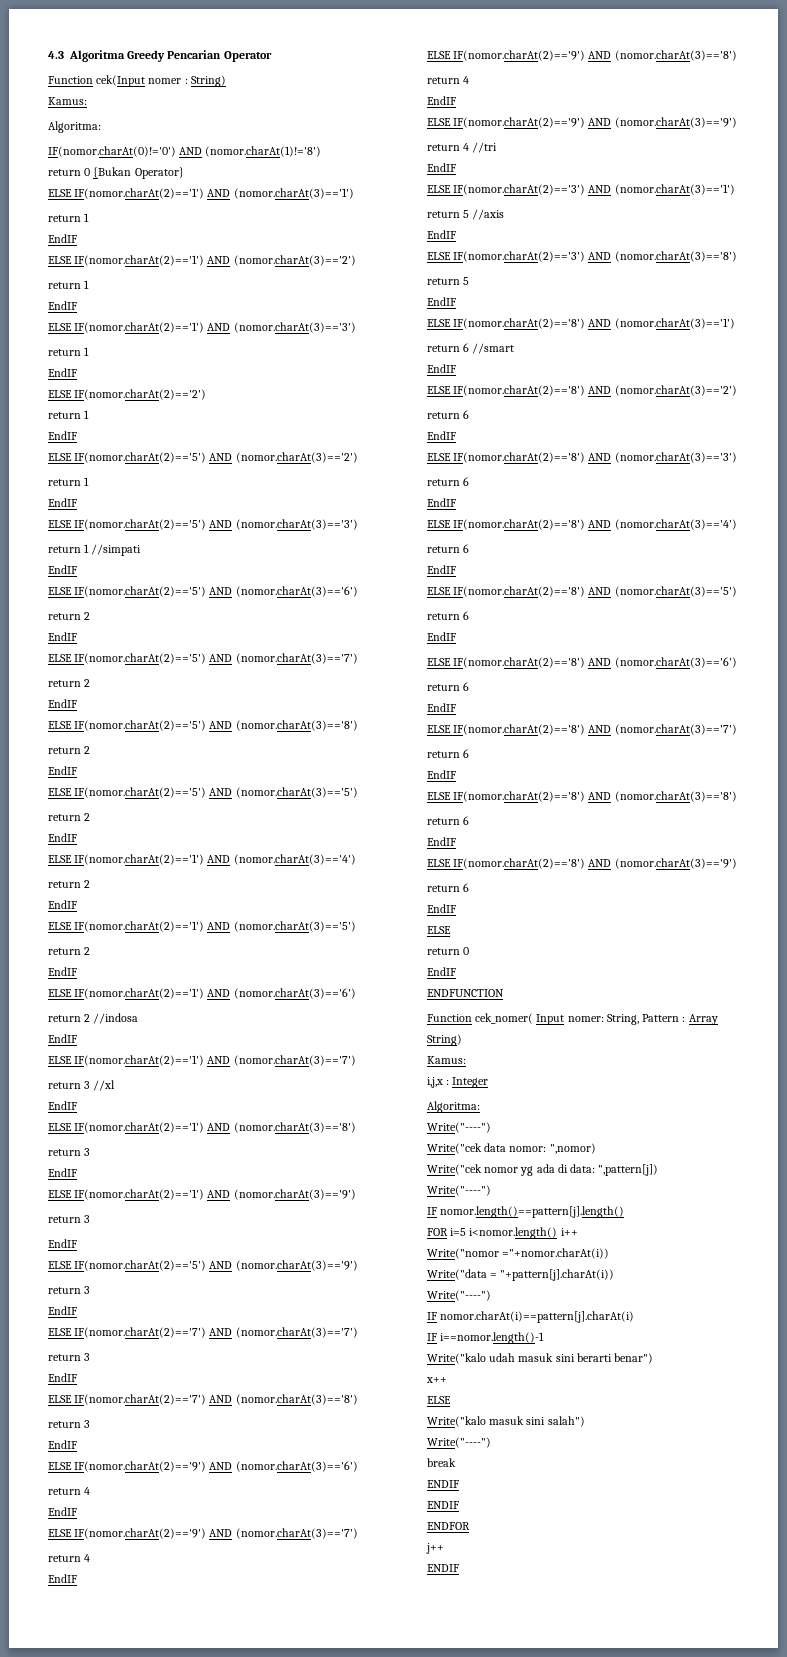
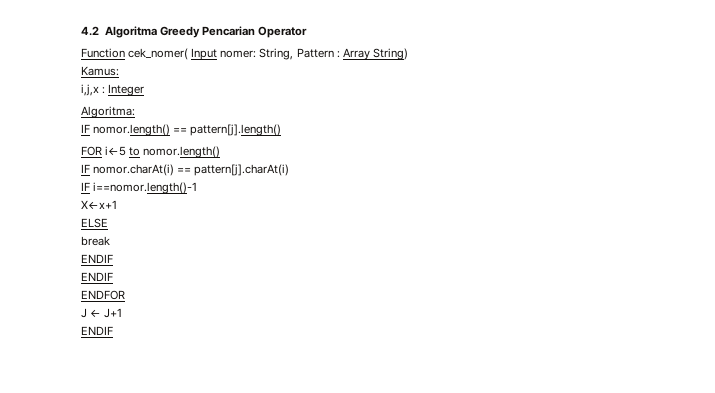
[47,51,64,59] 4.3 -> [80,26,99,36] 4.2
[47,75,226,87] [47,97,87,105] [47,121,101,133] [47,146,322,157] [47,167,184,179] [47,188,354,199] [47,213,90,222] [47,234,77,243] [47,255,356,266] [47,280,90,289] [47,301,77,310] [47,322,356,333] [47,347,90,356] [47,368,77,377] [47,389,207,400] [47,410,90,419] [47,431,77,440] [47,452,358,463] [47,477,90,486] [47,498,77,507] [47,519,358,530] [47,544,142,556] [47,565,77,574] [47,586,358,597] [47,612,91,620] [47,632,77,641] [47,653,358,664] [47,679,91,687] [47,699,77,708] [47,720,358,731] [47,746,91,754] [47,766,77,775] [47,787,358,798] [47,813,91,821] [47,833,77,842] [47,854,356,865] [47,880,91,888] [47,900,77,909] [47,921,356,932] [47,947,91,955] [47,967,77,976] [47,988,356,999] [47,1013,139,1024] [47,1034,77,1043] [47,1055,356,1066] [47,1080,116,1091] [47,1101,77,1110] [47,1122,356,1133] [47,1148,91,1156] [47,1168,77,1177] [47,1189,356,1200] [47,1215,91,1223] [47,1239,77,1248] [47,1260,358,1271] [47,1286,91,1294] [47,1306,77,1315] [47,1327,358,1338] [47,1353,91,1361] [47,1373,77,1382] [47,1394,358,1405] [47,1420,91,1428] [47,1440,77,1449] [47,1461,358,1472] [47,1487,91,1495] [47,1507,77,1516] [47,1528,358,1539] [47,1554,91,1562] [47,1574,77,1583] [426,50,737,61] [426,76,470,84] [426,96,456,105] [426,117,737,128] [426,142,498,153] [426,163,456,172] [426,184,735,195] [426,209,505,220] [426,230,456,239] [426,251,737,262] [426,277,470,285] [426,297,456,306] [426,318,735,329] [426,343,515,354] [426,364,456,373] [426,385,737,396] [426,410,470,419] [426,431,456,440] [426,452,737,463] [426,477,470,486] [426,498,456,507] [426,519,737,530] [426,544,470,553] [426,565,456,574] [426,586,737,597] [426,611,470,620] [426,632,456,641] [426,657,737,668] [426,682,470,691] [426,703,456,712] [426,724,737,735] [426,749,470,758] [426,770,456,779] [426,791,737,802] [426,816,470,825] [426,837,456,846] [426,858,737,869] [426,883,470,892] [426,904,456,913] [426,926,451,934] [426,947,470,955] [426,967,456,976] [426,989,504,997] // Function cek(Input nomer : String) // Kamus: // Algoritma: // IF(nomor.charAt(0)!='0') AND (nomor.charAt(1)!='8') // return 0 {Bukan Operator} // ELSE IF(nomor.charAt(2)=='1') AND (nomor.charAt(3)=='1') // return 1 // EndIF // ELSE IF(nomor.charAt(2)=='1') AND (nomor.charAt(3)=='2') // return 1 // EndIF // ELSE IF(nomor.charAt(2)=='1') AND (nomor.charAt(3)=='3') // return 1 // EndIF // ELSE IF(nomor.charAt(2)=='2') // return 1 // EndIF // ELSE IF(nomor.charAt(2)=='5') AND (nomor.charAt(3)=='2') // return 1 // EndIF // ELSE IF(nomor.charAt(2)=='5') AND (nomor.charAt(3)=='3') // return 1 //simpati // EndIF // ELSE IF(nomor.charAt(2)=='5') AND (nomor.charAt(3)=='6') // return 2 // EndIF // ELSE IF(nomor.charAt(2)=='5') AND (nomor.charAt(3)=='7') // return 2 // EndIF // ELSE IF(nomor.charAt(2)=='5') AND (nomor.charAt(3)=='8') // return 2 // EndIF // ELSE IF(nomor.charAt(2)=='5') AND (nomor.charAt(3)=='5') // return 2 // EndIF // ELSE IF(nomor.charAt(2)=='1') AND (nomor.charAt(3)=='4') // return 2 // EndIF // ELSE IF(nomor.charAt(2)=='1') AND (nomor.charAt(3)=='5') // return 2 // EndIF // ELSE IF(nomor.charAt(2)=='1') AND (nomor.charAt(3)=='6') // return 2 //indosa // EndIF // ELSE IF(nomor.charAt(2)=='1') AND (nomor.charAt(3)=='7') // return 3 //xl // EndIF // ELSE IF(nomor.charAt(2)=='1') AND (nomor.charAt(3)=='8') // return 3 // EndIF // ELSE IF(nomor.charAt(2)=='1') AND (nomor.charAt(3)=='9') // return 3 // EndIF // ELSE IF(nomor.charAt(2)=='5') AND (nomor.charAt(3)=='9') // return 3 // EndIF // ELSE IF(nomor.charAt(2)=='7') AND (nomor.charAt(3)=='7') // return 3 // EndIF // ELSE IF(nomor.charAt(2)=='7') AND (nomor.charAt(3)=='8') // return 3 // EndIF // ELSE IF(nomor.charAt(2)=='9') AND (nomor.charAt(3)=='6') // return 4 // EndIF // ELSE IF(nomor.charAt(2)=='9') AND (nomor.charAt(3)=='7') // return 4 // EndIF // ELSE IF(nomor.charAt(2)=='9') AND (nomor.charAt(3)=='8') // return 4 // EndIF // ELSE IF(nomor.charAt(2)=='9') AND (nomor.charAt(3)=='9') // return 4 //tri // EndIF // ELSE IF(nomor.charAt(2)=='3') AND (nomor.charAt(3)=='1') // return 5 //axis // EndIF // ELSE IF(nomor.charAt(2)=='3') AND (nomor.charAt(3)=='8') // return 5 // EndIF // ELSE IF(nomor.charAt(2)=='8') AND (nomor.charAt(3)=='1') // return 6 //smart // EndIF // ELSE IF(nomor.charAt(2)=='8') AND (nomor.charAt(3)=='2') // return 6 // EndIF // ELSE IF(nomor.charAt(2)=='8') AND (nomor.charAt(3)=='3') // return 6 // EndIF // ELSE IF(nomor.charAt(2)=='8') AND (nomor.charAt(3)=='4') // return 6 // EndIF // ELSE IF(nomor.charAt(2)=='8') AND (nomor.charAt(3)=='5') // return 6 // EndIF // ELSE IF(nomor.charAt(2)=='8') AND (nomor.charAt(3)=='6') // return 6 // EndIF // ELSE IF(nomor.charAt(2)=='8') AND (nomor.charAt(3)=='7') // return 6 // EndIF // ELSE IF(nomor.charAt(2)=='8') AND (nomor.charAt(3)=='8') // return 6 // EndIF // ELSE IF(nomor.charAt(2)=='8') AND (nomor.charAt(3)=='9') // return 6 // EndIF // ELSE // return 0 // EndIF // ENDFUNCTION -> (308, 32) none
[426,1122,491,1133] [426,1143,596,1154] [426,1164,659,1176] [426,1185,491,1196] [426,1206,625,1218] [426,1227,578,1239] [426,1248,610,1259] [426,1269,615,1281] [426,1290,491,1301] [426,1311,635,1323] [426,1332,545,1344] [426,1353,654,1364] [425,1377,447,1383] [426,1396,451,1404] [426,1416,585,1427] [426,1437,491,1448] Write("----") // Write("cek data nomor: ",nomor) // Write("cek nomor yg ada di data: ",pattern[j]) // Write("----") // IF nomor.length()==pattern[j].length() // FOR i=5 i<nomor.length() i++ // Write("nomor ="+nomor.charAt(i)) // Write("data = "+pattern[j].charAt(i)) // Write("----") // IF nomor.charAt(i)==pattern[j].charAt(i) // IF i==nomor.length()-1 // Write("kalo udah masuk sini berarti benar") // x++ // ELSE // Write("kalo masuk sini salah") // Write("----") -> [80,124,282,136] [80,146,221,158] [80,164,290,176] [80,182,198,194] [80,200,117,210] [80,218,108,228] IF nomor.length() == pattern[j].length() // FOR i←5 to nomor.length() // IF nomor.charAt(i) == pattern[j].charAt(i) // IF i==nomor.length()-1 // X←x+1 // ELSE
[425,1543,444,1554] j++ -> [80,308,123,318] J ← J+1

